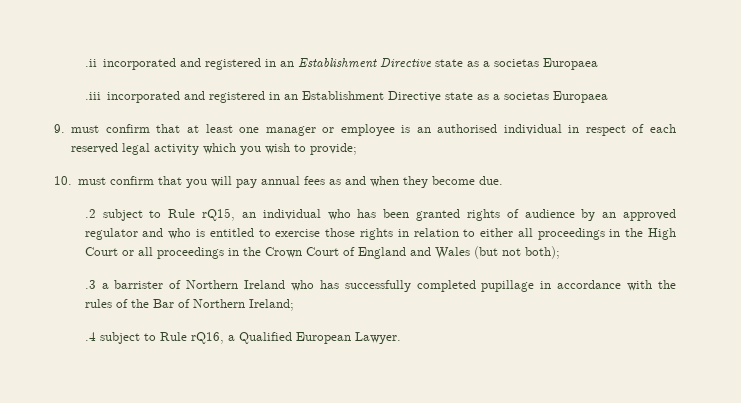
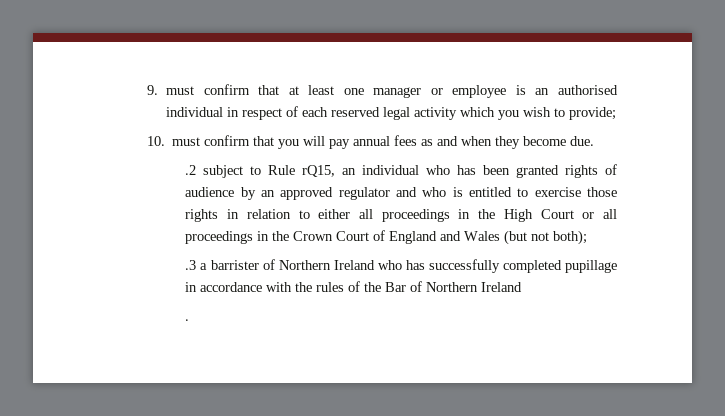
[84,58,599,70] [84,91,609,103] .ii incorporated and registered in an Establishment Directive state as a societas Europaea // .iii incorporated and registered in an Establishment Directive state as a societas Europaea // -> (146, 90) none
[248,299,294,311] [84,332,401,344] Ireland; // .4 subject to Rule rQ16, a Qualified European Lawyer. -> [481,282,523,292] [185,319,190,321] Ireland // .

